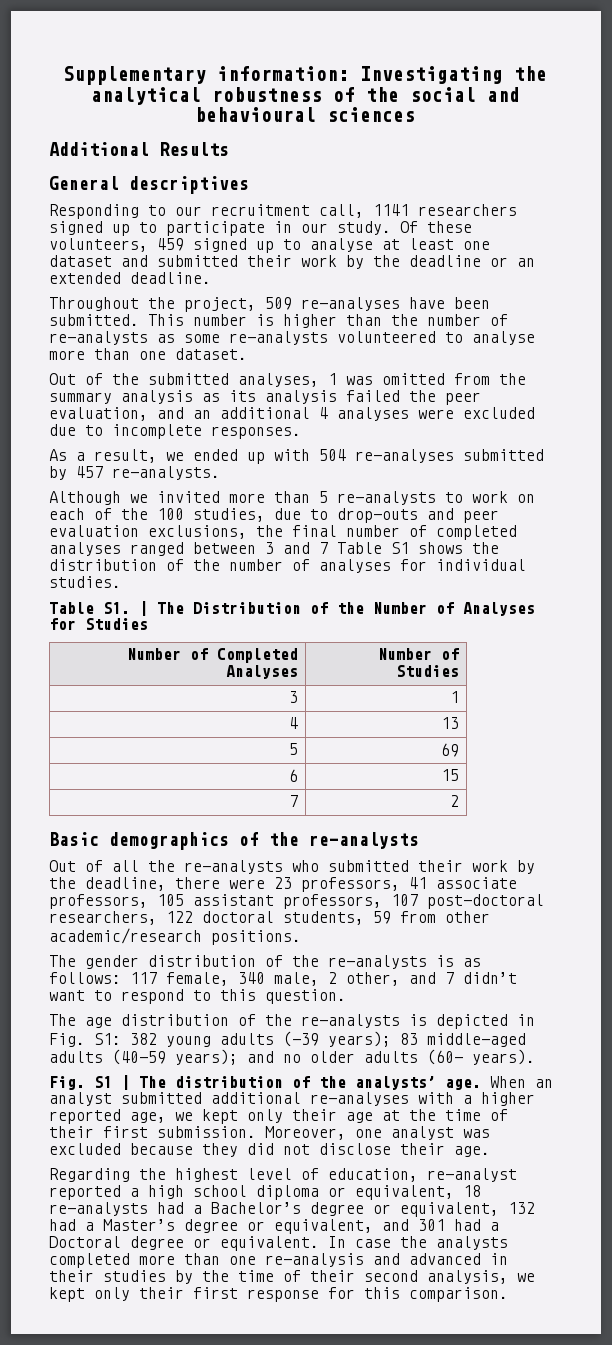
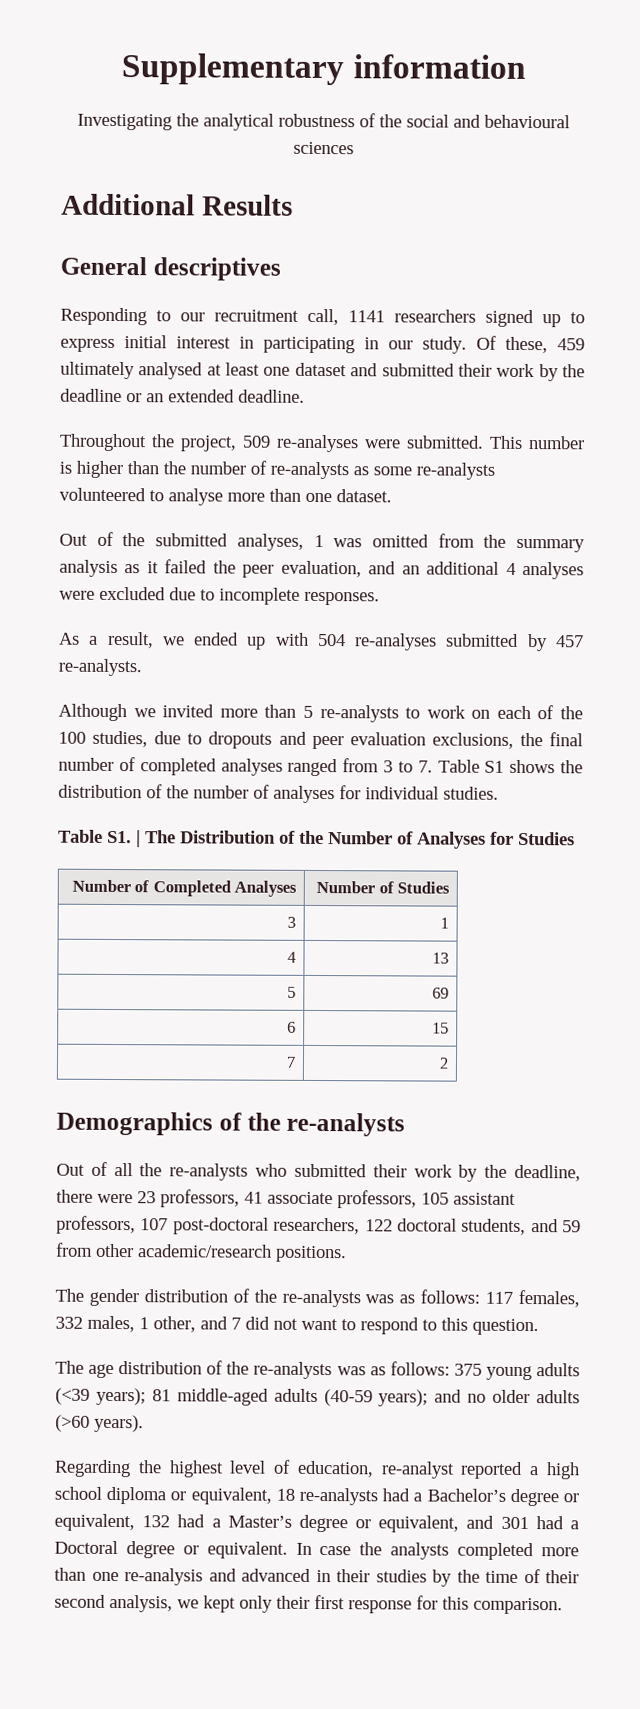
[217,66,349,81] information: -> [352,54,526,79] information //
[166,221,472,236] [49,238,373,253] participate in our study. Of these volunteers, 459 signed up to analyse -> [60,335,585,354] [60,361,204,380] express initial interest in participating in our study. Of these, 459 ultimately analysed
[409,297,490,309] have been -> [364,439,401,449] were
[229,390,337,404] its analysis -> [146,561,159,574] it
[337,508,418,523] drop-outs -> [208,731,273,749] dropouts
[193,542,328,554] between 3 and 7 -> [342,758,433,773] from 3 to 7.
[49,832,229,850] Basic demographics -> [56,1111,213,1136] Demographics
(364, 918) none -> [530,1219,559,1233] and
[436,955,454,967] is -> [365,1294,395,1304] was
[166,972,337,986] female, 340 male, 2 -> [517,1289,580,1308] [55,1315,149,1333] females, 332 males, 1
[463,972,517,984] didn’t -> [245,1316,298,1330] did not
[409,1014,535,1029] [49,1031,418,1047] is depicted in Fig. S1: 382 young adults (-39 years); 83 -> [336,1361,580,1381] [55,1387,171,1406] was as follows: 375 young adults (<39 years); 81
[427,1049,463,1065] (60- -> [55,1414,90,1432] (>60
[49,1075,553,1090] [49,1092,535,1106] [49,1109,508,1124] [49,1126,490,1140] [49,1143,490,1157] // Fig. S1 | The distribution of the analysts’ age. When an analyst submitted additional re-analyses with a higher reported age, we kept only their age at the time of their first submission. Moreover, one analyst was excluded because they did not disclose their age. -> (144, 1423) none

